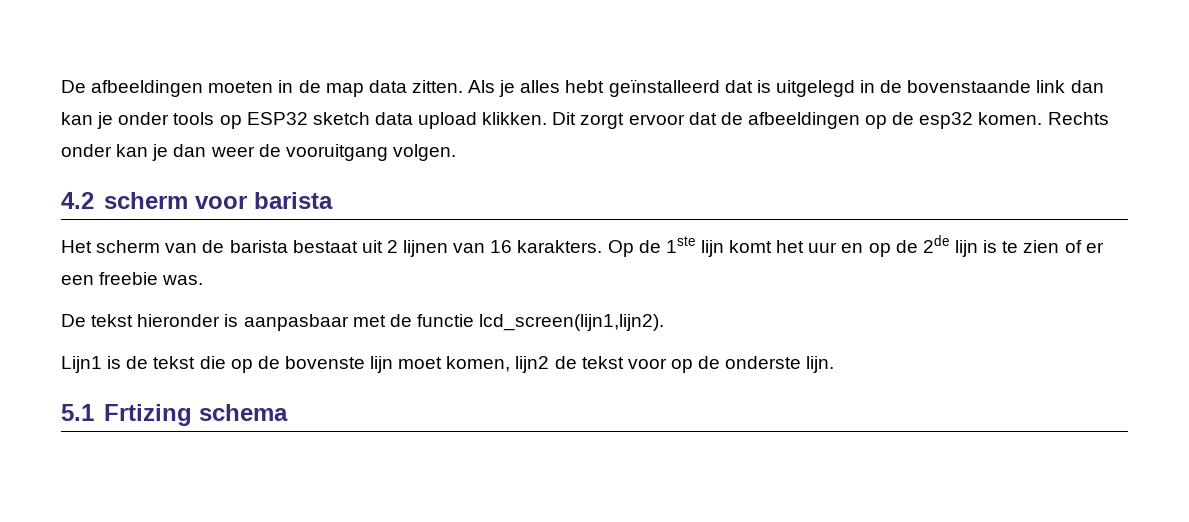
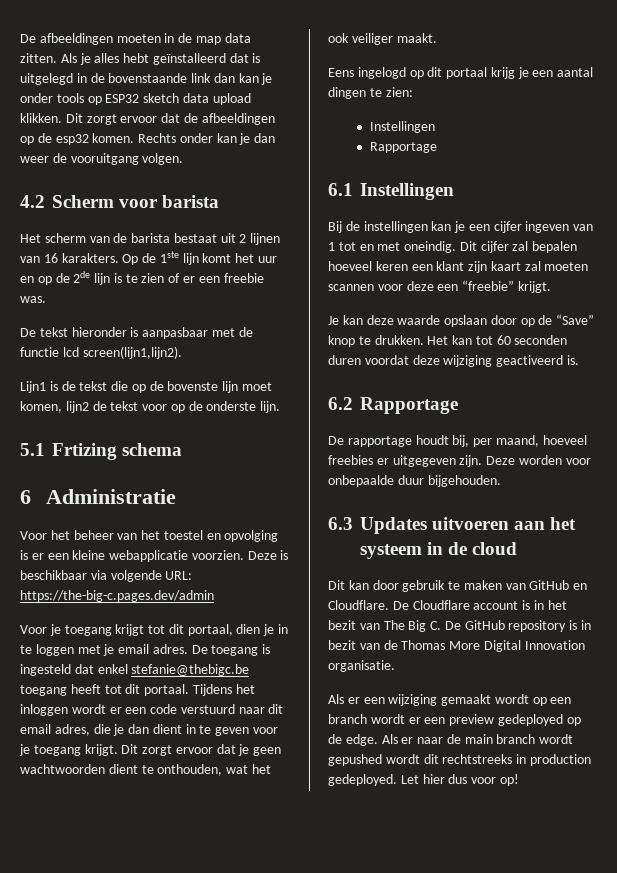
[103,192,188,209] scherm -> [52,195,114,208] Scherm
[479,314,665,331] lcd_screen(lijn1,lijn2). -> [62,346,182,359] lcd screen(lijn1,lijn2).
(288, 412) none -> [20,489,177,504] [20,530,279,542] [20,550,289,562] [20,570,193,582] [20,590,214,602] [20,624,289,636] [20,644,271,656] [20,664,250,676] [20,684,255,696] [20,704,284,716] [20,724,279,736] [19,744,282,756] [20,764,271,776] [328,33,437,45] [328,67,594,79] [328,87,413,99] [369,121,435,133] [369,142,437,153] [328,183,454,200] [328,221,594,233] [328,241,578,253] [328,261,589,273] [328,280,551,293] [328,314,595,327] [328,335,568,347] [328,355,579,367] [328,397,458,414] [328,435,587,447] [328,455,591,467] [328,475,501,487] [328,517,577,534] [360,542,518,559] [328,580,588,592] [328,600,567,610] [328,620,592,632] [328,640,585,652] [328,660,395,672] [328,694,572,706] [328,714,581,726] [328,734,574,746] [328,754,591,766] [328,774,519,786] // 6 Administratie // Voor het beheer van het toestel en opvolging is er een kleine webapplicatie voorzien. Deze is beschikbaar via volgende URL: https://the-big-c.pages.dev/admin // Voor je toegang krijgt tot dit portaal, dien je in te loggen met je email adres. De toegang is ingesteld dat enkel stefanie@thebigc.be toegang heeft tot dit portaal. Tijdens het inloggen wordt er een code verstuurd naar dit email adres, die je dan dient in te geven voor je toegang krijgt. Dit zorgt ervoor dat je geen wachtwoorden dient te onthouden, wat het ook veiliger maakt. // Eens ingelogd op dit portaal krijg je een aantal dingen te zien: // Instellingen // Rapportage // 6.1 Instellingen // Bij de instellingen kan je een cijfer ingeven van 1 tot en met oneindig. Dit cijfer zal bepalen hoeveel keren een klant zijn kaart zal moeten scannen voor deze een “freebie” krijgt. // Je kan deze waarde opslaan door op de “Save” knop te drukken. Het kan tot 60 seconden duren voordat deze wijziging geactiveerd is. // 6.2 Rapportage // De rapportage houdt bij, per maand, hoeveel freebies er uitgegeven zijn. Deze worden voor onbepaalde duur bijgehouden. // 6.3 Updates uitvoeren aan het systeem in de cloud // Dit kan door gebruik te maken van GitHub en Cloudflare. De Cloudflare account is in het bezit van The Big C. De GitHub repository is in bezit van de Thomas More Digital Innovation organisatie. // Als er een wijziging gemaakt wordt op een branch wordt er een preview gedeployed op de edge. Als er naar de main branch wordt gepushed wordt dit rechtstreeks in production gedeployed. Let hier dus voor op!

